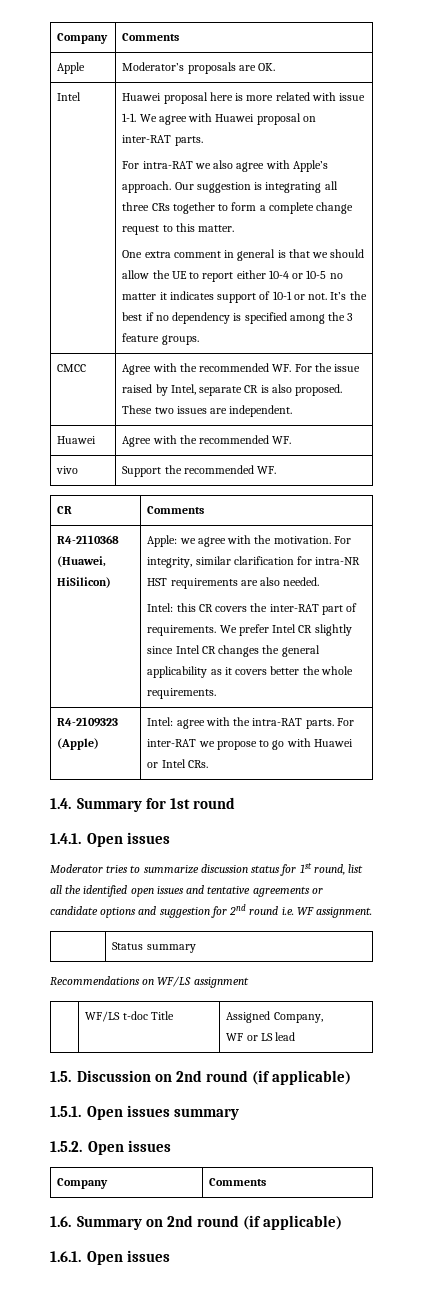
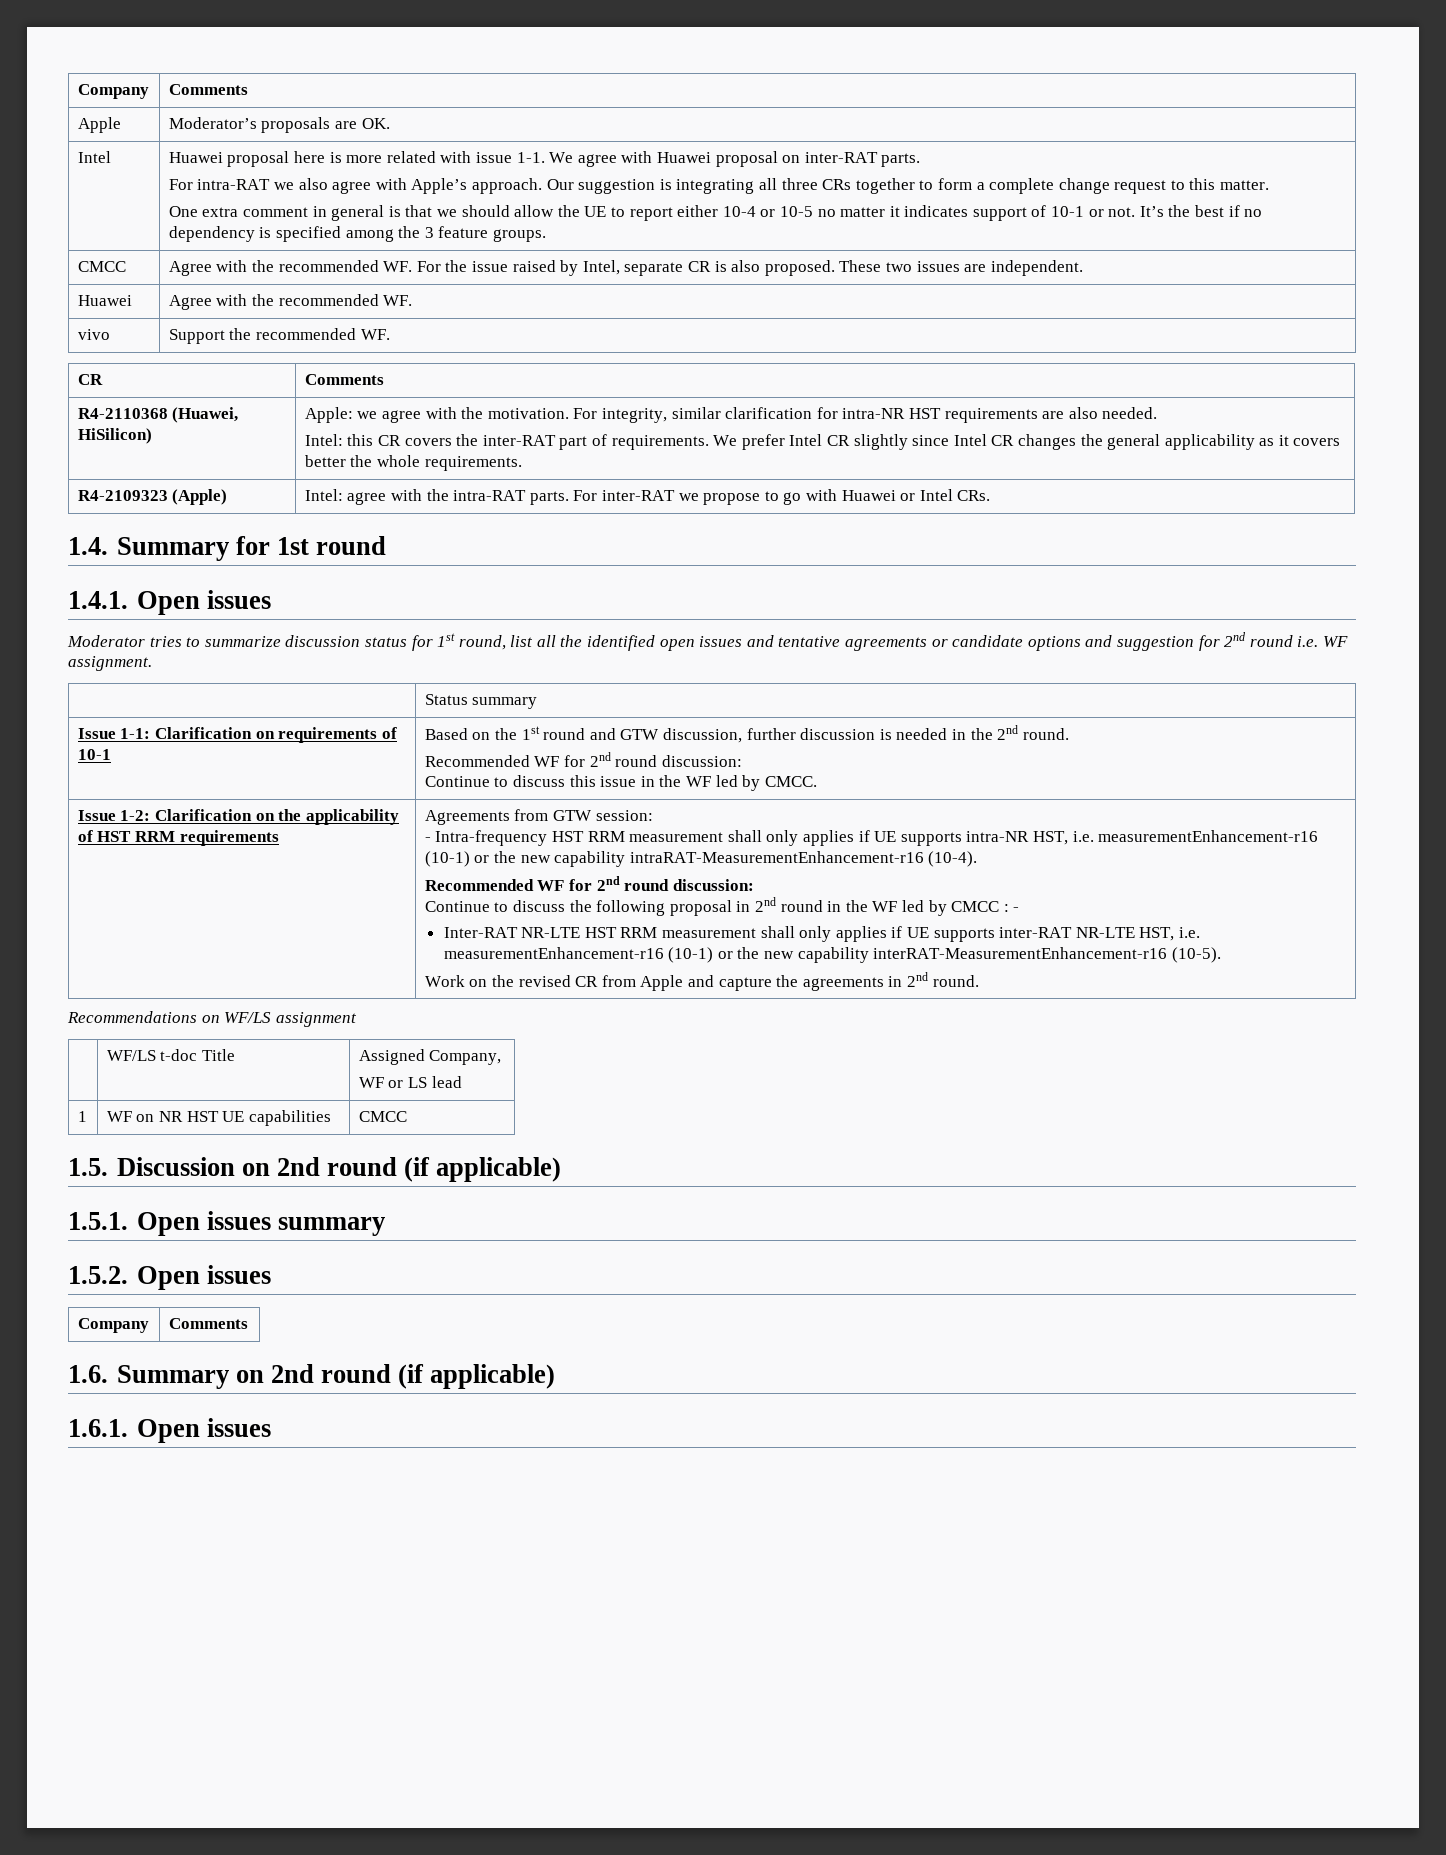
(196, 948) none -> [77,727,397,743] [77,749,111,760] [424,725,1069,743] [424,752,742,767] [424,775,817,791] [77,809,399,825] [77,830,279,846] [424,809,653,825] [424,830,1319,846] [424,851,978,867] [424,876,754,891] [424,897,1020,916] [443,926,1200,942] [443,947,1221,963] [424,972,979,991] // Issue 1-1: Clarification on requirements of 10-1 | Based on the 1st round and GTW discussion, further discussion is needed in the 2nd round. // Recommended WF for 2nd round discussion: // Continue to discuss this issue in the WF led by CMCC. // Issue 1-2: Clarification on the applicability of HST RRM requirements | Agreements from GTW session: // - Intra-frequency HST RRM measurement shall only applies if UE supports intra-NR HST, i.e. measurementEnhancement-r16 (10-1) or the new capability intraRAT-MeasurementEnhancement-r16 (10-4). // Recommended WF for 2nd round discussion: // Continue to discuss the following proposal in 2nd round in the WF led by CMCC : - // Inter-RAT NR-LTE HST RRM measurement shall only applies if UE supports inter-RAT NR-LTE HST, i.e. measurementEnhancement-r16 (10-1) or the new capability interRAT-MeasurementEnhancement-r16 (10-5). // Work on the revised CR from Apple and capture the agreements in 2nd round.
(296, 1036) none -> [77,1111,87,1122] [106,1110,331,1126] [358,1111,407,1122] // 1 | WF on NR HST UE capabilities | CMCC

